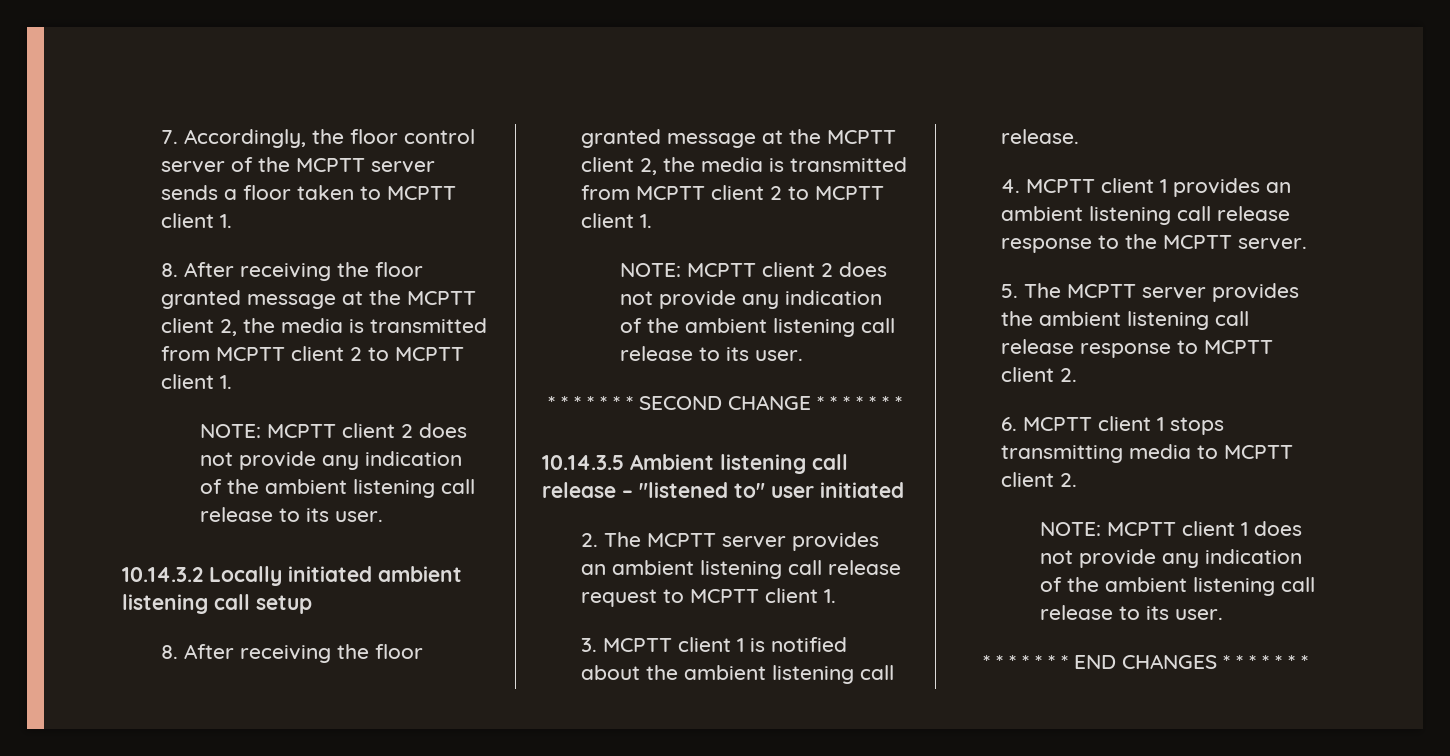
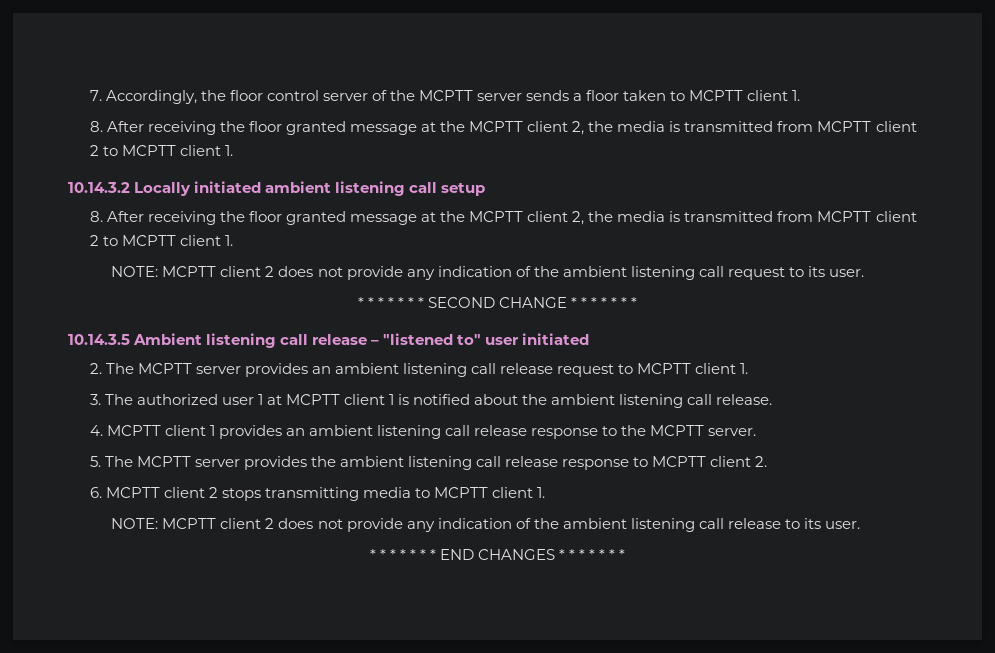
[200,423,468,438] [200,451,463,470] [200,479,476,498] [200,507,384,522] // NOTE: MCPTT client 2 does not provide any indication of the ambient listening call release to its user. -> (233, 150) none
[620,346,694,361] release -> [727,267,785,280] request
(598, 645) none -> [104,394,282,405] The authorized user 1 at
[1157,417,1165,431] 1 -> [208,487,218,498] 2
[1060,473,1078,487] [1040,521,1249,536] 2. // NOTE: MCPTT client 1 -> [537,487,546,498] [111,518,275,529] 1. // NOTE: MCPTT client 2

